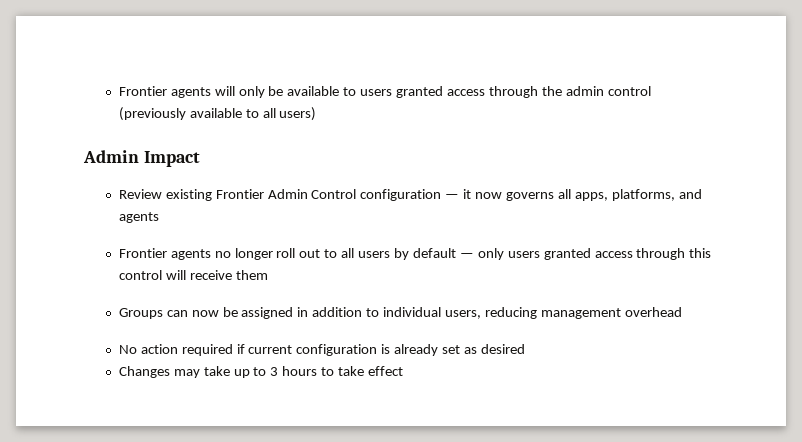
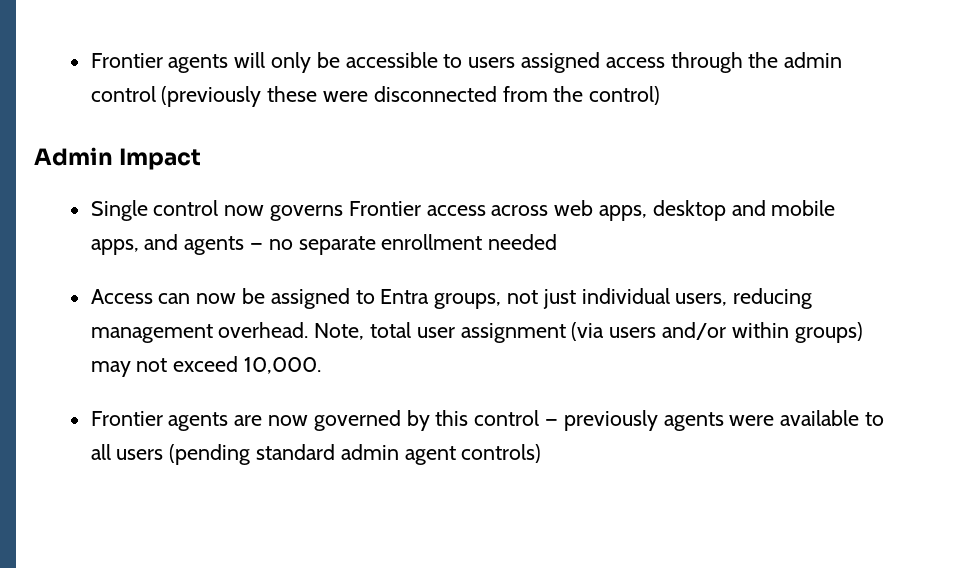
[287,86,340,96] available -> [345,52,438,68] accessible
[396,86,444,98] granted -> [521,52,601,73] assigned
[189,107,317,121] [83,150,200,167] [118,189,702,201] [118,212,159,223] [118,248,712,260] [118,270,268,280] [118,307,682,319] [118,344,525,356] [118,366,404,378] available to all users) // Admin Impact // Review existing Frontier Admin Control configuration — it now governs all apps, platforms, and agents // Frontier agents no longer roll out to all users by default — only users granted access through this control will receive them // Groups can now be assigned in addition to individual users, reducing management overhead // No action required if current configuration is already set as desired // Changes may take up to 3 hours to take effect -> [267,86,661,105] [34,147,202,170] [90,200,836,221] [90,234,558,255] [90,288,813,309] [90,322,863,343] [90,356,322,377] [90,410,885,431] [90,444,542,465] these were disconnected from the control) // Admin Impact // Single control now governs Frontier access across web apps, desktop and mobile apps, and agents — no separate enrollment needed // Access can now be assigned to Entra groups, not just individual users, reducing management overhead. Note, total user assignment (via users and/or within groups) may not exceed 10,000. // Frontier agents are now governed by this control — previously agents were available to all users (pending standard admin agent controls)

